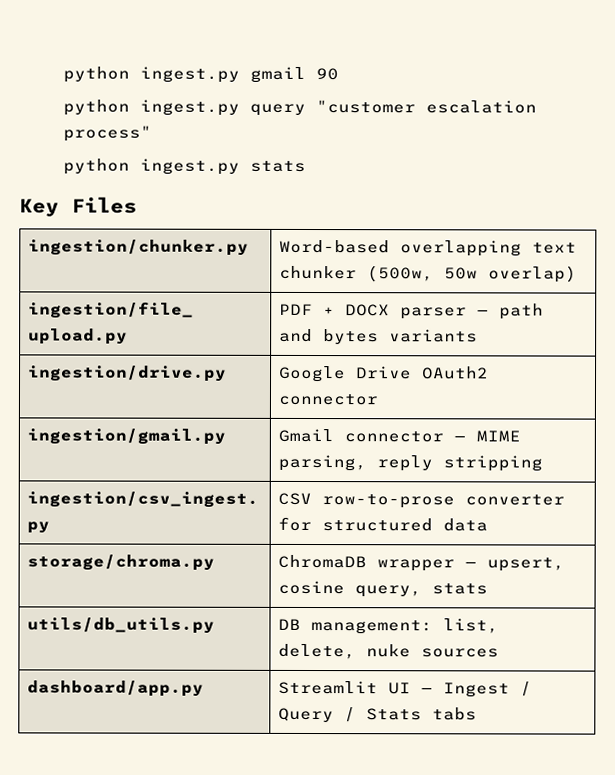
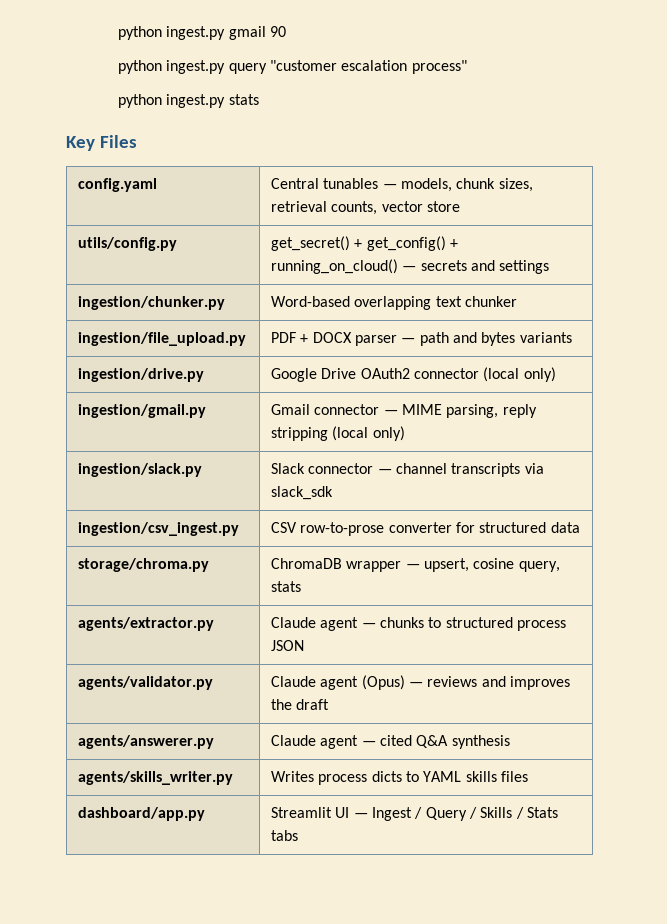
(137, 205) none -> [78,178,158,192] [271,178,533,192] [271,201,461,215] [78,237,178,251] [271,236,459,251] [271,259,550,274] // config.yaml | Central tunables — models, chunk sizes, retrieval counts, vector store // utils/config.py | get_secret() + get_config() + running_on_cloud() — secrets and settings
[367,265,578,283] (500w, 50w overlap) -> (518, 301) none
(379, 399) none -> [483,367,556,382] (local only)
(544, 463) none -> [332,426,405,441] [78,463,203,477] [271,463,544,477] [271,486,334,500] (local only) // ingestion/slack.py | Slack connector — channel transcripts via slack_sdk
[27,617,216,634] [278,618,500,635] [278,643,500,660] utils/db_utils.py | DB management: list, delete, nuke sources -> [78,617,215,631] [271,617,567,631] [271,640,305,651] [78,676,214,690] [271,675,571,690] [271,699,330,710] [78,735,215,749] [271,735,510,749] [78,771,234,785] [271,771,529,785] agents/extractor.py | Claude agent — chunks to structured process JSON // agents/validator.py | Claude agent (Opus) — reviews and improves the draft // agents/answerer.py | Claude agent — cited Q&A synthesis // agents/skills_writer.py | Writes process dicts to YAML skills files
(357, 715) none -> [480,807,524,819] Skills /

